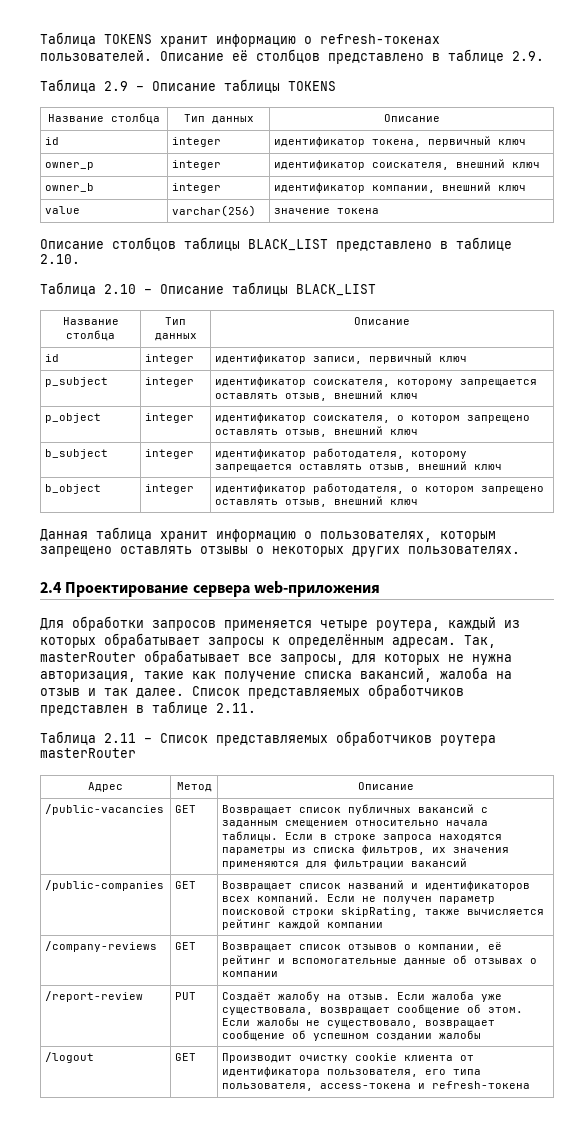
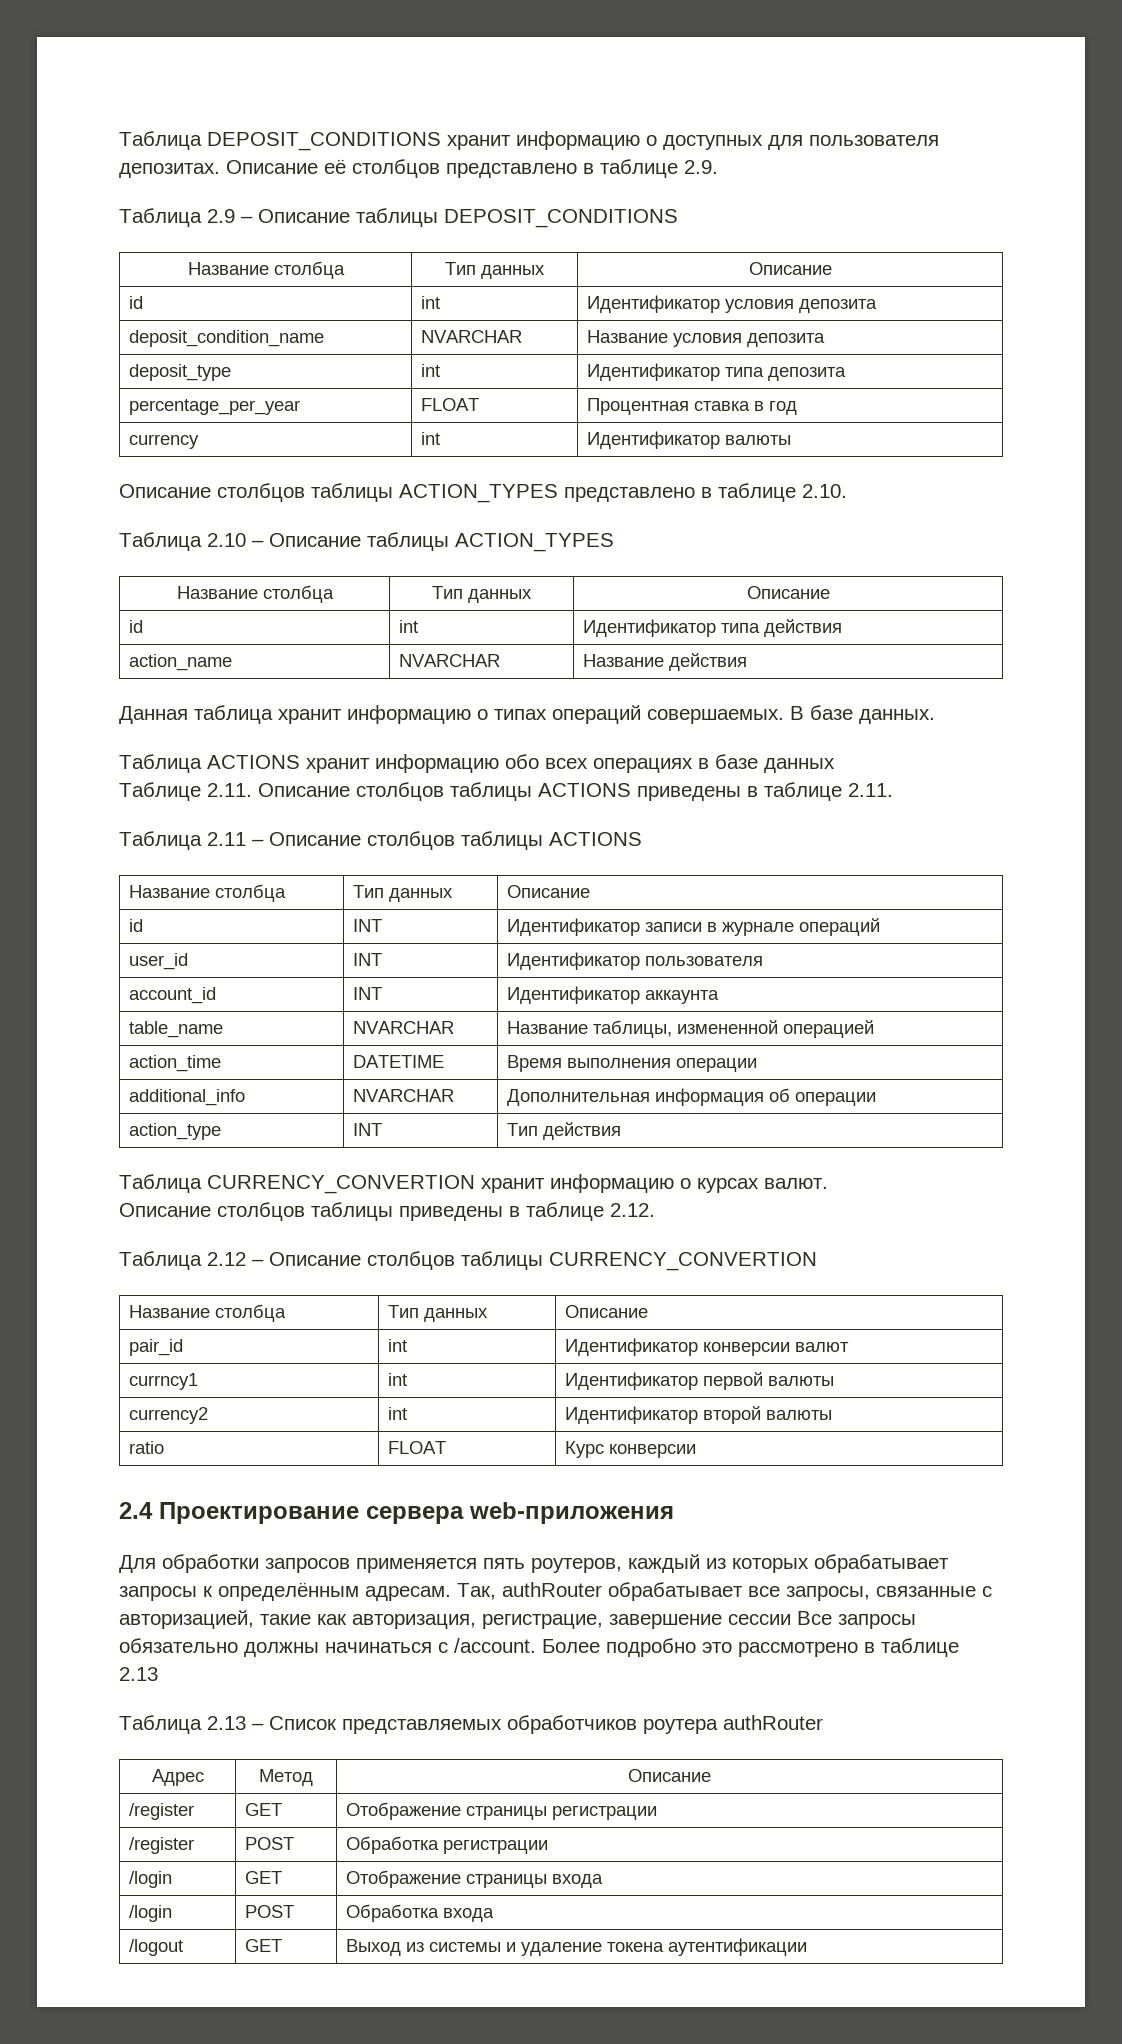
[40,32,440,47] [40,50,152,61] Таблица TOKENS хранит информацию о refresh-токенах пользователей. -> [119,131,939,151] [119,163,220,178] Таблица DEPOSIT_CONDITIONS хранит информацию о доступных для пользователя депозитах.
[288,81,336,91] [48,113,160,124] [183,114,254,124] [383,114,440,122] [45,137,60,145] [172,137,222,147] [274,136,527,147] [45,162,95,170] [172,160,222,170] [274,159,541,170] [45,183,95,192] [172,183,222,193] [274,182,527,193] [45,206,81,214] [172,205,257,217] [274,208,380,214] [40,237,328,251] TOKENS // Название столбца | Тип данных | Описание // id | integer | идентификатор токена, первичный ключ // owner_p | integer | идентификатор соискателя, внешний ключ // owner_b | integer | идентификатор компании, внешний ключ // value | varchar(256) | значение токена // Описание столбцов таблицы BLACK_LIST -> [444,209,678,228] [187,261,345,279] [445,262,545,279] [748,262,832,275] [128,296,143,309] [420,296,440,309] [586,295,877,313] [128,330,324,347] [420,330,522,343] [586,330,825,347] [128,364,231,381] [420,364,440,377] [586,363,846,381] [128,399,300,415] [420,398,479,411] [586,398,797,415] [128,434,199,449] [420,432,440,445] [586,431,791,449] [119,483,558,503] DEPOSIT_CONDITIONS // Название столбца | Тип данных | Описание // id | int | Идентификатор условия депозита // deposit_condition_name | NVARCHAR | Название условия депозита // deposit_type | int | Идентификатор типа депозита // percentage_per_year | FLOAT | Процентная ставка в год // currency | int | Идентификатор валюты // Описание столбцов таблицы ACTION_TYPES
[296,284,376,296] [62,317,119,325] [66,330,115,341] [165,317,186,325] [154,333,197,341] [354,317,410,325] [45,354,60,362] [145,354,195,364] [215,353,468,364] [45,377,109,387] [145,377,195,387] [215,377,538,387] [215,390,419,401] [45,413,102,423] [145,413,195,423] [215,413,531,423] [215,426,419,437] [45,449,109,459] [145,449,195,459] [215,448,468,459] [215,461,503,472] [45,484,102,494] [145,484,195,494] [215,483,545,494] [215,496,419,507] BLACK_LIST // Название столбца | Тип данных | Описание // id | integer | идентификатор записи, первичный ключ // p_subject | integer | идентификатор соискателя, которому запрещается оставлять отзыв, внешний ключ // p_object | integer | идентификатор соискателя, о котором запрещено оставлять отзыв, внешний ключ // b_subject | integer | идентификатор работодателя, которому запрещается оставлять отзыв, внешний ключ // b_object | integer | идентификатор работодателя, о котором запрещено оставлять отзыв, внешний ключ -> [455,533,614,552] [176,585,334,603] [432,586,532,603] [746,586,830,599] [128,620,143,633] [398,620,418,633] [582,619,842,637] [128,654,232,671] [398,654,500,667] [582,653,747,671] ACTION_TYPES // Название столбца | Тип данных | Описание // id | int | Идентификатор типа действия // action_name | NVARCHAR | Название действия
[320,531,496,542] [40,546,520,557] пользователях, которым запрещено оставлять отзывы о некоторых других пользователях. -> [494,705,935,724] [119,754,835,773] [119,782,893,801] [119,831,642,850] [128,884,286,902] [352,885,453,902] [506,885,590,898] [128,919,143,932] [352,919,382,932] [506,918,880,936] [128,953,188,970] [352,953,382,966] [506,952,763,970] [128,987,216,1004] [352,987,382,1000] [506,986,719,1004] [128,1021,223,1038] [352,1021,454,1034] [506,1020,874,1038] [128,1055,221,1072] [352,1055,444,1068] [506,1055,757,1072] [128,1089,245,1106] [352,1089,454,1102] [506,1088,876,1106] [128,1123,221,1140] [352,1123,382,1136] [506,1122,621,1140] [119,1174,828,1194] [119,1202,655,1221] [119,1251,817,1271] [128,1304,286,1322] [387,1305,488,1322] [564,1305,648,1318] [128,1339,183,1356] [387,1339,407,1352] [564,1338,849,1356] [128,1373,198,1390] [387,1373,407,1386] [564,1372,834,1390] [128,1407,208,1424] [387,1407,407,1420] [564,1406,832,1424] [128,1441,164,1454] [387,1441,446,1454] [564,1441,696,1458] типах операций совершаемых. В базе данных. // Таблица ACTIONS хранит информацию обо всех операциях в базе данных // Таблице 2.11. Описание столбцов таблицы ACTIONS приведены в таблице 2.11. // Таблица 2.11 – Описание столбцов таблицы ACTIONS // Название столбца | Тип данных | Описание // id | INT | Идентификатор записи в журнале операций // user_id | INT | Идентификатор пользователя // account_id | INT | Идентификатор аккаунта // table_name | NVARCHAR | Название таблицы, измененной операцией // action_time | DATETIME | Время выполнения операции // additional_info | NVARCHAR | Дополнительная информация об операции // action_type | INT | Тип действия // Таблица CURRENCY_CONVERTION хранит информацию о курсах валют. // Описание столбцов таблицы приведены в таблице 2.12. // Таблица 2.12 – Описание столбцов таблицы CURRENCY_CONVERTION // Название столбца | Тип данных | Описание // pair_id | int | Идентификатор конверсии валют // currncy1 | int | Идентификатор первой валюты // currency2 | int | Идентификатор второй валюты // ratio | FLOAT | Курс конверсии
[320,620,440,631] четыре роутера, -> [483,1558,622,1573] пять роутеров,
[40,652,136,662] masterRouter -> [502,1582,602,1597] authRouter
[352,654,512,665] [40,667,512,682] [40,684,464,699] [40,701,256,716] [40,731,136,745] для которых не нужна авторизация, такие как получение списка вакансий, жалоба на отзыв и так далее. Список представляемых обработчиков представлен в таблице 2.11. // Таблица 2.11 -> [876,1586,992,1597] [119,1610,916,1629] [119,1638,959,1657] [119,1667,158,1681] [119,1715,246,1734] связанные с авторизацией, такие как авторизация, регистрацие, завершение сессии Все запросы обязательно должны начинаться с /account. Более подробно это рассмотрено в таблице 2.13 // Таблица 2.13
[40,748,136,758] masterRouter -> [723,1715,823,1730] authRouter
[45,804,165,815] [175,805,197,813] [222,804,489,815] [222,820,489,828] [222,831,503,842] [222,845,510,855] [222,858,468,869] [45,880,165,891] [175,881,197,889] [222,880,531,891] [222,893,496,904] [222,906,545,917] [222,919,384,930] [45,941,158,952] [175,942,197,950] [222,942,503,952] [222,955,538,966] [222,971,279,977] [45,991,144,1002] [175,992,197,1000] [222,991,503,1002] [222,1004,524,1015] [222,1017,496,1028] [222,1030,482,1041] [45,1052,95,1063] [175,1053,197,1061] [222,1053,475,1063] [222,1067,482,1077] [222,1081,531,1091] /public-vacancies | GET | Возвращает список публичных вакансий с заданным смещением относительно начала таблицы. Если в строке запроса находятся параметры из списка фильтров, их значения применяются для фильтрации вакансий // /public-companies | GET | Возвращает список названий и идентификаторов всех компаний. Если не получен параметр поисковой строки skipRating, также вычисляется рейтинг каждой компании // /company-reviews | GET | Возвращает список отзывов о компании, её рейтинг и вспомогательные данные об отзывах о компании // /report-review | PUT | Создаёт жалобу на отзыв. Если жалоба уже существовала, возвращает сообщение об этом. Если жалобы не существовало, возвращает сообщение об успешном создании жалобы // /logout | GET | Производит очистку cookie клиента от идентификатора пользователя, его типа пользователя, access-токена и refresh-токена -> [128,1803,194,1820] [244,1803,282,1816] [345,1802,657,1820] [128,1837,194,1854] [244,1837,294,1850] [345,1836,548,1854] [128,1871,172,1888] [244,1871,282,1884] [345,1870,603,1888] [128,1905,172,1922] [244,1905,294,1918] [345,1904,494,1922] [128,1939,183,1956] [244,1939,282,1952] [345,1938,807,1956] /register | GET | Отображение страницы регистрации // /register | POST | Обработка регистрации // /login | GET | Отображение страницы входа // /login | POST | Обработка входа // /logout | GET | Выход из системы и удаление токена аутентификации

